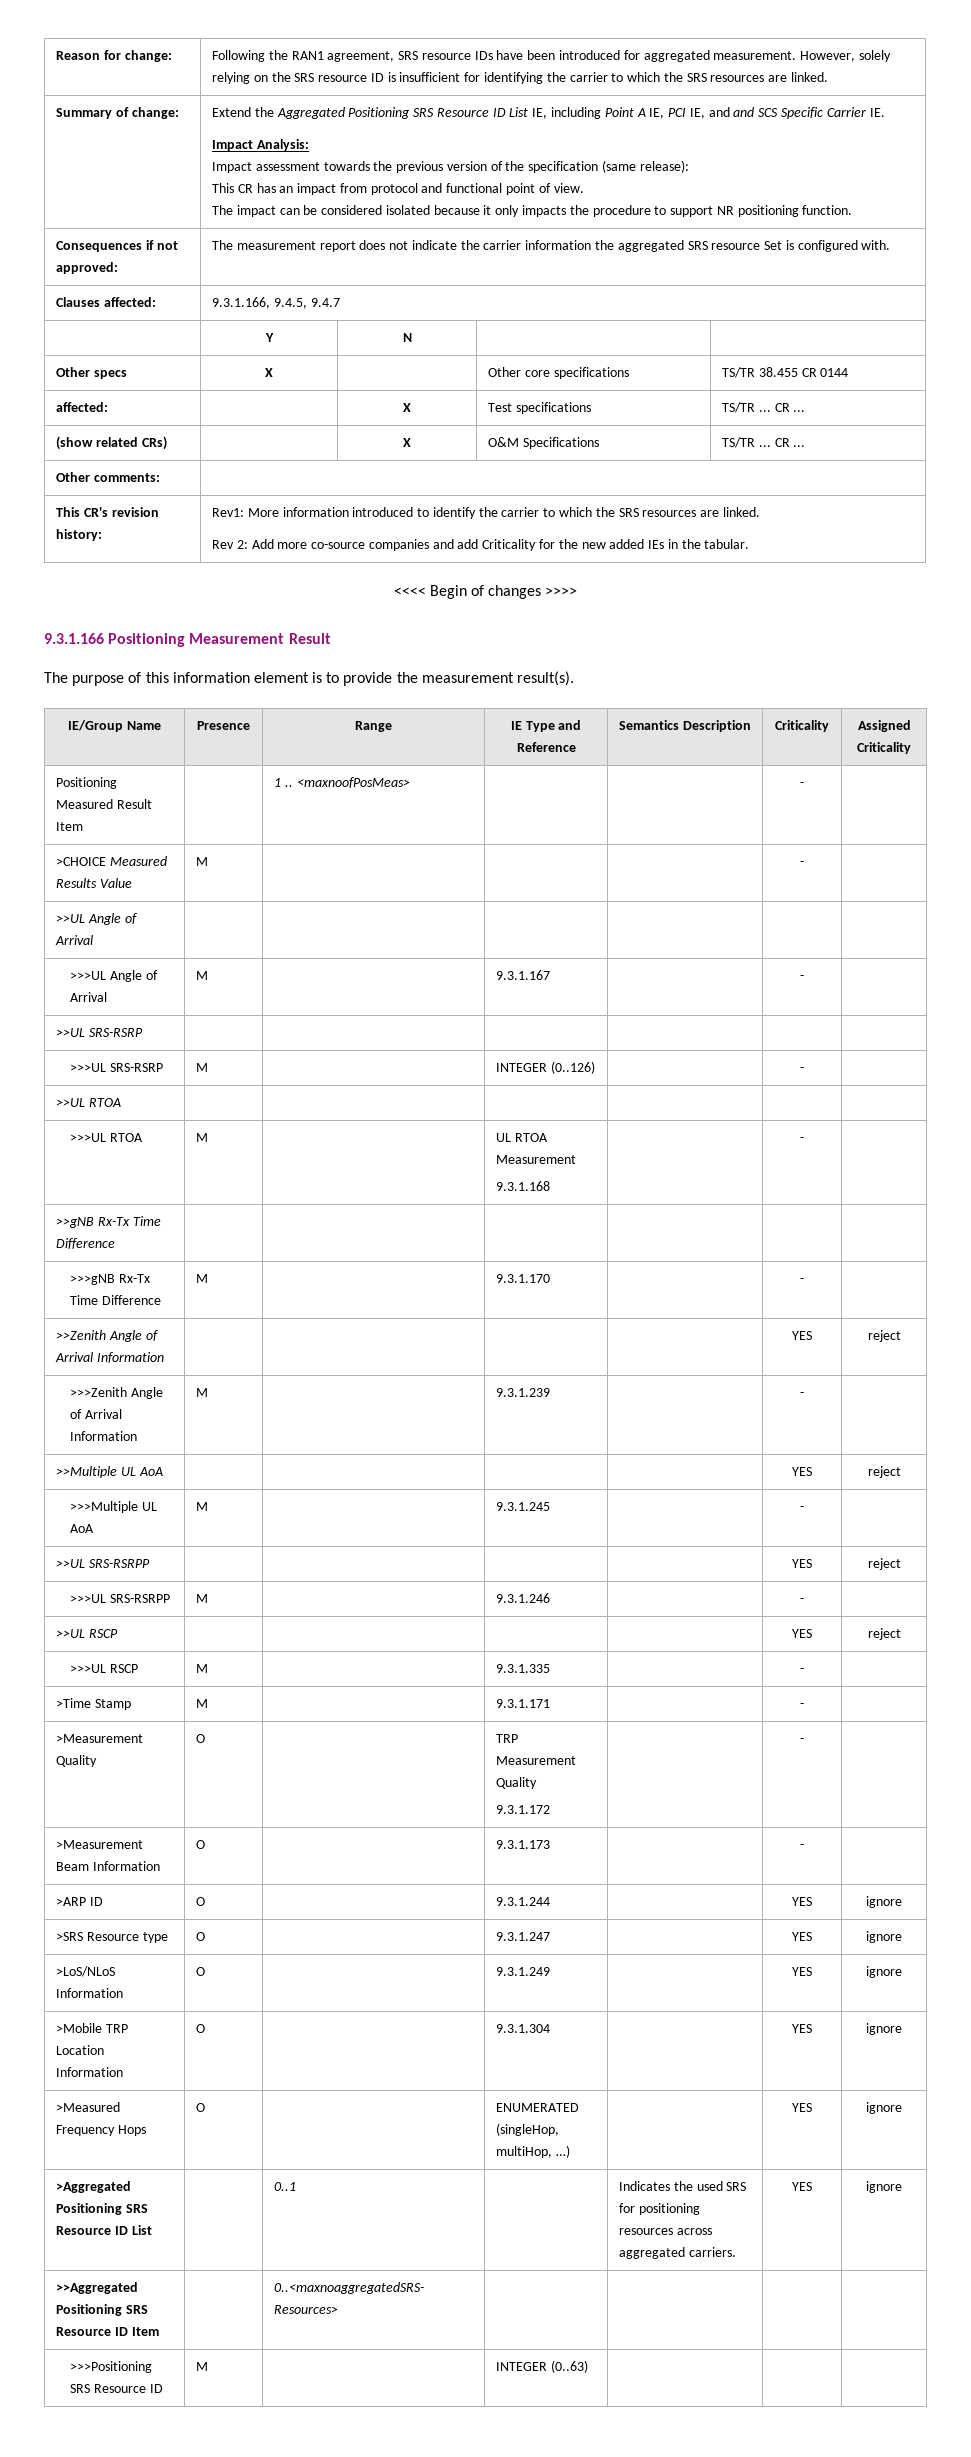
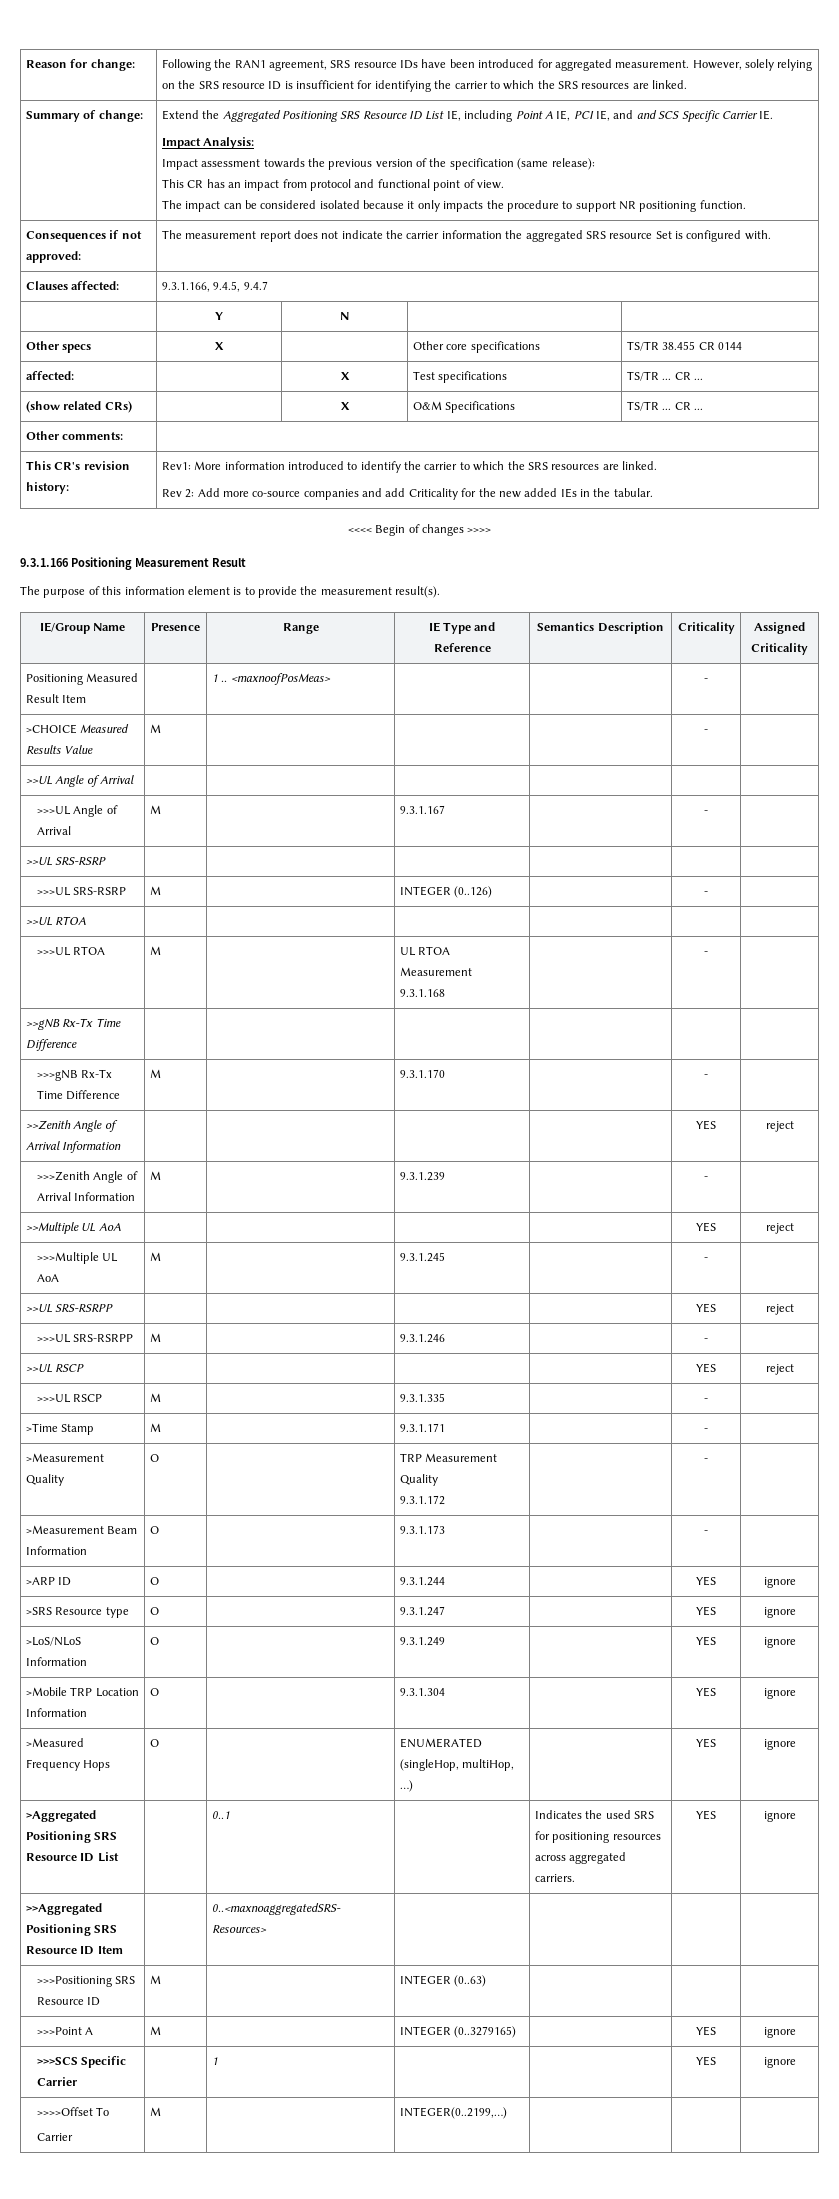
(588, 2366) none -> [36,2027,94,2035] [149,2026,161,2035] [399,2026,517,2038] [696,2026,716,2036] [763,2027,796,2038] [36,2056,127,2068] [36,2077,77,2086] [211,2057,218,2065] [696,2056,716,2066] [763,2057,796,2068] [36,2107,110,2116] [36,2133,73,2141] [149,2107,161,2116] [399,2107,507,2119] // >>>Point A | M | | INTEGER (0..3279165) | | YES | ignore // >>>SCS Specific Carrier | | 1 | | | YES | ignore // >>>>Offset To // Carrier | M | | INTEGER(0..2199,…) | | |

